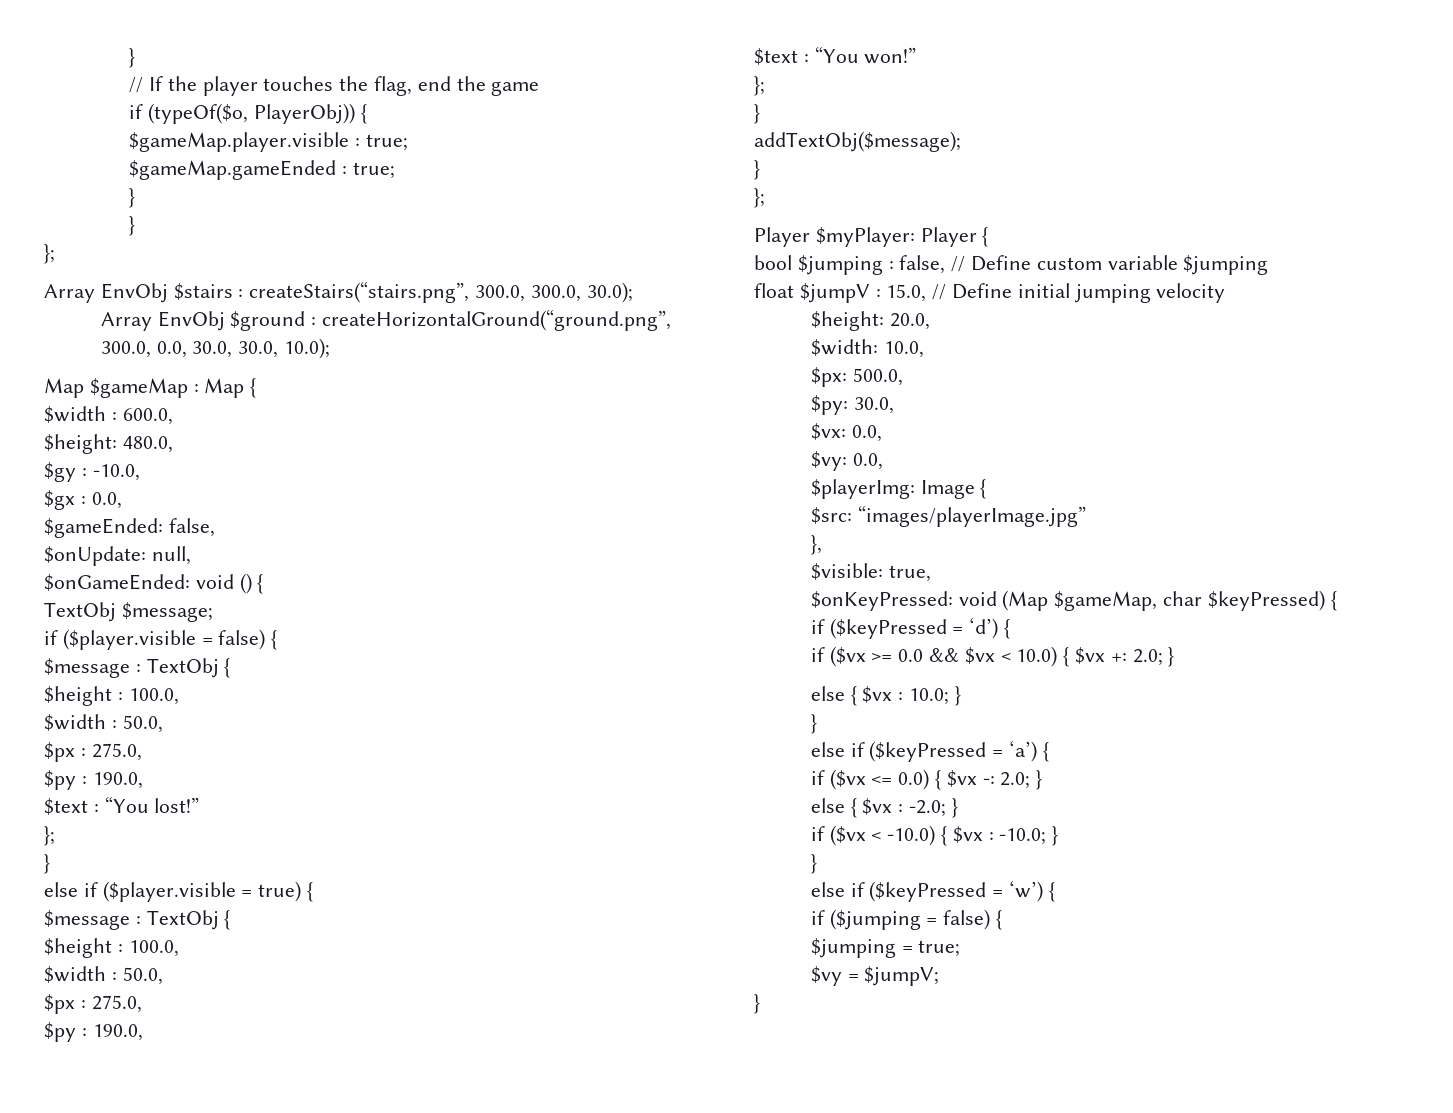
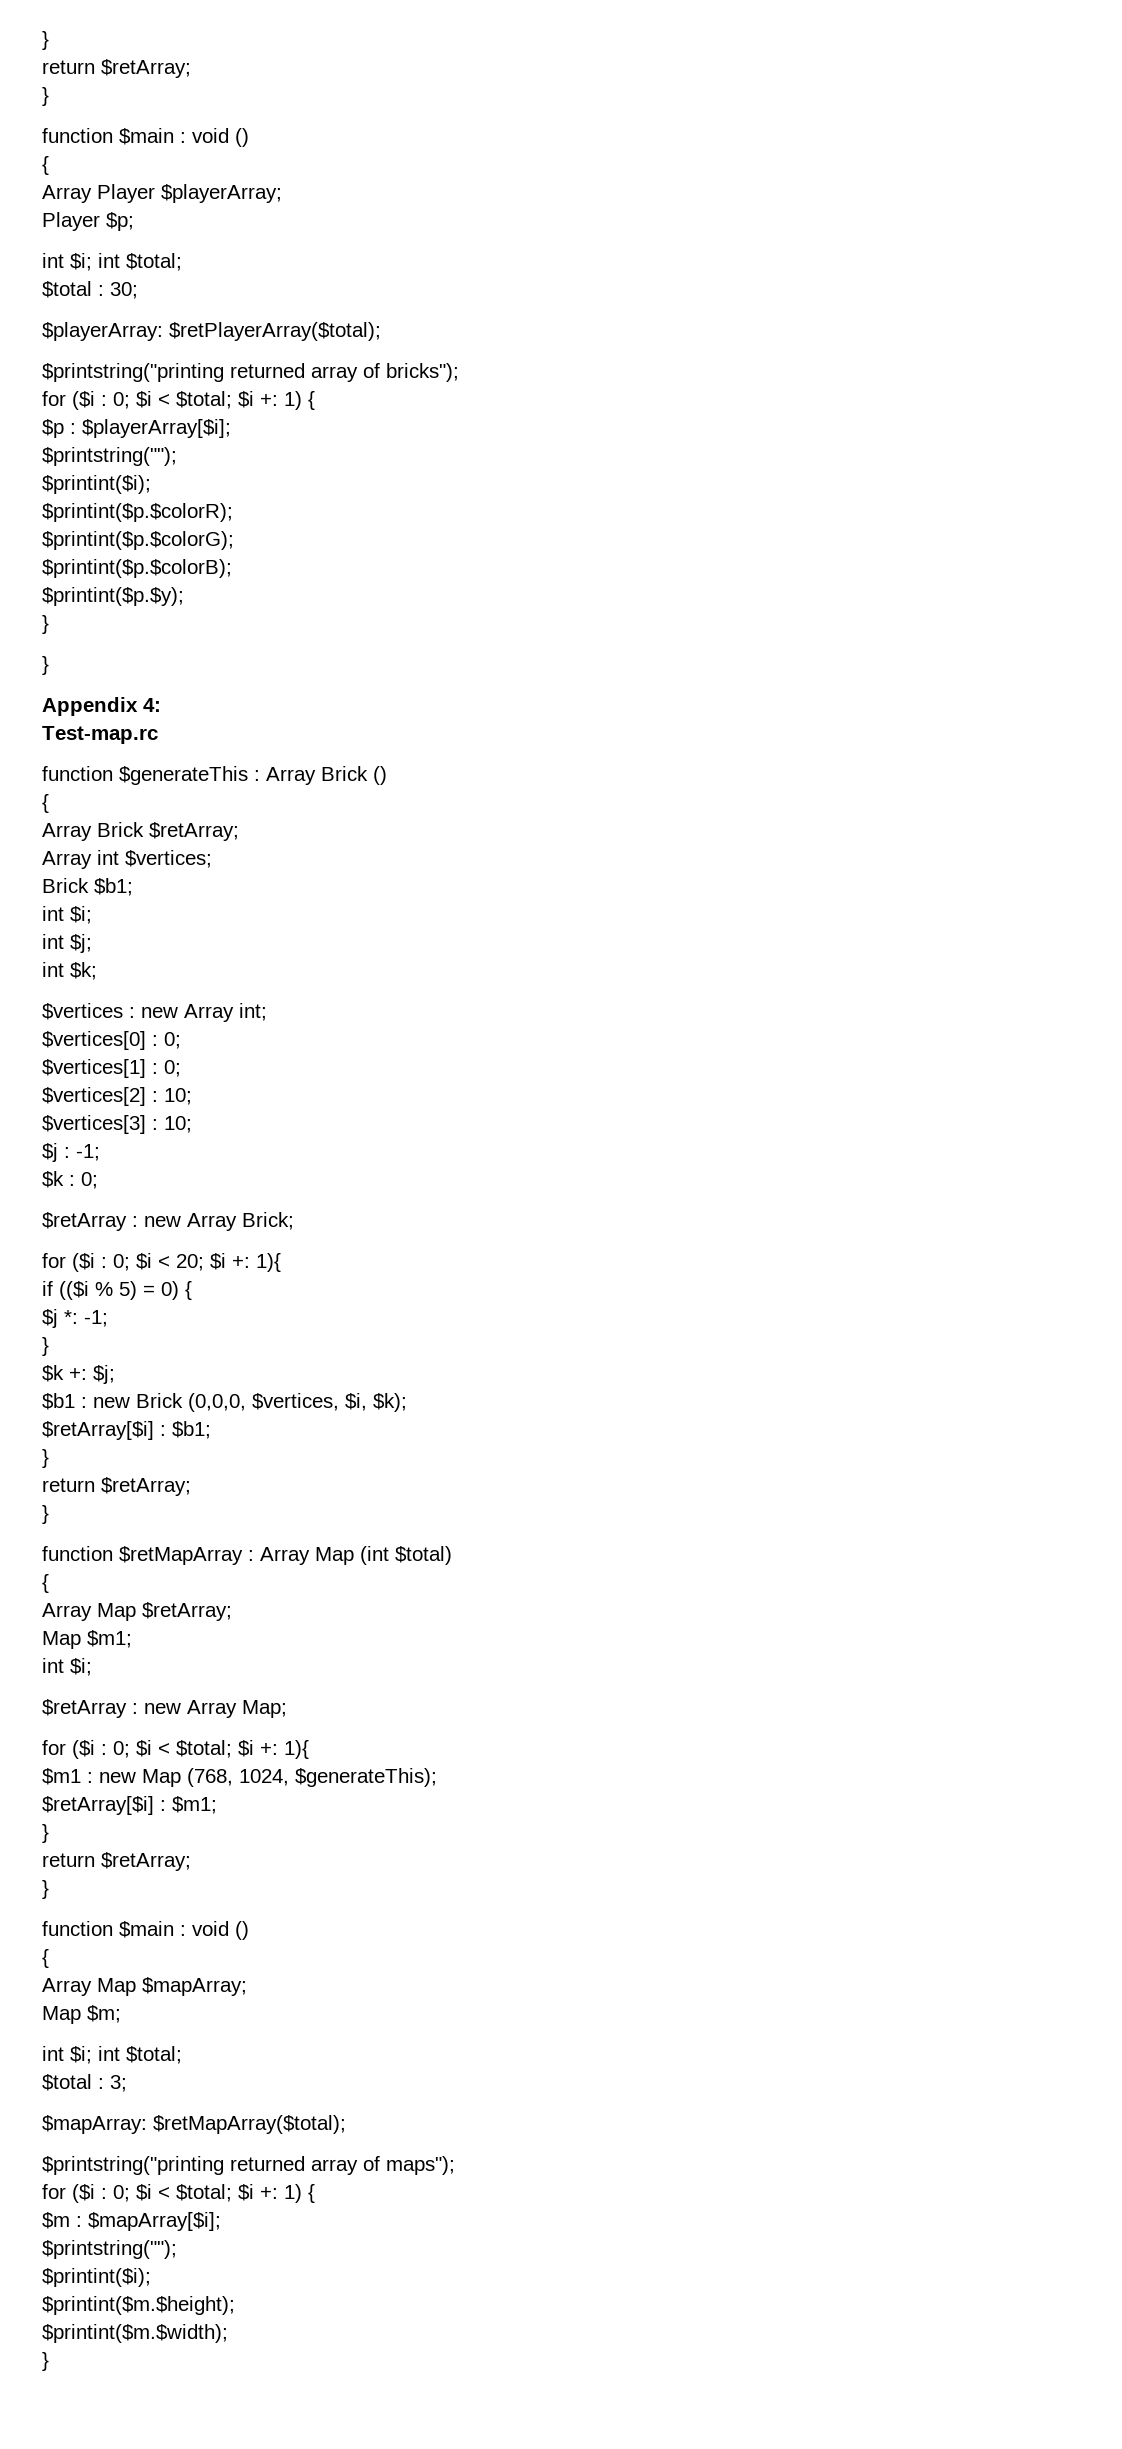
[129,48,136,68] [129,76,540,96] [129,103,367,124] [129,132,408,152] [129,160,395,180] [129,188,136,208] [129,216,136,236] [44,244,55,264] [44,281,633,303] [100,309,671,331] [100,338,330,359] [44,378,257,398] [44,406,173,425] [44,434,173,454] [44,462,140,482] [44,490,122,510] [44,518,215,538] [44,546,191,566] [44,573,264,594] [44,602,213,622] [44,629,278,650] [44,658,231,678] [44,686,179,706] [44,714,163,733] [44,742,142,762] [44,770,143,790] [44,796,200,815] [44,826,55,846] [44,854,50,874] [44,881,314,902] [44,910,231,930] [44,938,179,958] [44,966,163,985] [44,994,142,1014] [44,1022,143,1042] [754,46,917,65] [754,76,765,96] [754,104,760,124] [754,131,961,152] [754,160,760,180] [754,188,765,208] [754,227,989,247] [754,255,1269,275] [754,283,1226,303] [810,311,930,331] [810,339,924,358] [810,367,903,387] [810,395,894,415] [810,423,882,442] [810,451,883,471] [810,479,987,499] [810,505,1086,527] [810,535,822,555] [810,563,931,582] [810,590,1337,611] [810,617,1010,639] [810,646,1175,667] [810,686,961,706] [810,714,817,734] [810,740,1049,762] [810,769,1043,790] [810,798,958,818] [810,825,1059,846] [810,854,817,874] [810,880,1055,902] [810,909,1002,930] [810,938,961,958] [810,966,940,986] } // // If the player touches the flag, end the game // if (typeOf($o, PlayerObj)) { // $gameMap.player.visible : true; // $gameMap.gameEnded : true; // } // } // }; // Array EnvObj $stairs : createStairs(“stairs.png”, 300.0, 300.0, 30.0); // Array EnvObj $ground : createHorizontalGround(“ground.png”, 300.0, 0.0, 30.0, 30.0, 10.0); // Map $gameMap : Map { // $width : 600.0, // $height: 480.0, // $gy : -10.0, // $gx : 0.0, // $gameEnded: false, // $onUpdate: null, // $onGameEnded: void () { // TextObj $message; // if ($player.visible = false) { // $message : TextObj { // $height : 100.0, // $width : 50.0, // $px : 275.0, // $py : 190.0, // $text : “You lost!” // }; // } // else if ($player.visible = true) { // $message : TextObj { // $height : 100.0, // $width : 50.0, // $px : 275.0, // $py : 190.0, // $text : “You won!” // }; // } // addTextObj($message); // } // }; // Player $myPlayer: Player { // bool $jumping : false, // Define custom variable $jumping // float $jumpV : 15.0, // Define initial jumping velocity // $height: 20.0, // $width: 10.0, // $px: 500.0, // $py: 30.0, // $vx: 0.0, // $vy: 0.0, // $playerImg: Image { // $src: “images/playerImage.jpg” // }, // $visible: true, // $onKeyPressed: void (Map $gameMap, char $keyPressed) { // if ($keyPressed = ‘d’) { // if ($vx >= 0.0 && $vx < 10.0) { $vx +: 2.0; } // else { $vx : 10.0; } // } // else if ($keyPressed = ‘a’) { // if ($vx <= 0.0) { $vx -: 2.0; } // else { $vx : -2.0; } // if ($vx < -10.0) { $vx : -10.0; } // } // else if ($keyPressed = ‘w’) { // if ($jumping = false) { // $jumping = true; // $vy = $jumpV; -> [42,31,49,50] [42,59,191,78] [42,87,49,106] [42,128,249,147] [42,156,49,175] [42,184,282,203] [42,212,134,231] [42,253,182,271] [42,281,138,299] [42,322,381,341] [42,363,459,382] [42,391,315,410] [42,419,231,438] [42,447,177,466] [42,475,151,494] [42,503,233,522] [42,531,234,550] [42,559,232,578] [42,587,184,606] [42,615,49,634] [42,656,49,675] [42,697,161,716] [42,726,158,744] [42,766,387,785] [42,794,49,813] [42,822,239,841] [42,850,212,869] [42,878,133,896] [42,906,92,924] [42,934,92,953] [42,962,97,980] [42,1003,267,1022] [42,1031,181,1050] [42,1059,181,1078] [42,1087,192,1106] [42,1115,192,1134] [42,1143,100,1162] [42,1171,98,1189] [42,1212,294,1231] [42,1253,281,1272] [42,1281,192,1300] [42,1309,108,1328] [42,1337,49,1356] [42,1365,115,1384] [42,1393,407,1412] [42,1421,211,1440] [42,1449,49,1468] [42,1477,191,1496] [42,1505,49,1524] [42,1546,452,1565] [42,1574,49,1593] [42,1602,232,1621] [42,1630,132,1649] [42,1658,92,1676] [42,1699,287,1718] [42,1740,309,1759] [42,1768,437,1787] [42,1796,217,1815] [42,1824,49,1843] [42,1852,191,1871] [42,1880,49,1899] [42,1921,249,1940] [42,1949,49,1968] [42,1977,247,1996] [42,2005,121,2024] [42,2046,182,2064] [42,2074,127,2092] [42,2115,346,2134] [42,2156,455,2175] [42,2184,315,2203] [42,2212,221,2231] [42,2240,177,2259] [42,2268,151,2287] [42,2296,235,2315] [42,2324,228,2343] } // return $retArray; // } // function $main : void () // { // Array Player $playerArray; // Player $p; // int $i; int $total; // $total : 30; // $playerArray: $retPlayerArray($total); // $printstring("printing returned array of bricks"); // for ($i : 0; $i < $total; $i +: 1) { // $p : $playerArray[$i]; // $printstring(""); // $printint($i); // $printint($p.$colorR); // $printint($p.$colorG); // $printint($p.$colorB); // $printint($p.$y); // } // } // Appendix 4: // Test-map.rc // function $generateThis : Array Brick () // { // Array Brick $retArray; // Array int $vertices; // Brick $b1; // int $i; // int $j; // int $k; // $vertices : new Array int; // $vertices[0] : 0; // $vertices[1] : 0; // $vertices[2] : 10; // $vertices[3] : 10; // $j : -1; // $k : 0; // $retArray : new Array Brick; // for ($i : 0; $i < 20; $i +: 1){ // if (($i % 5) = 0) { // $j *: -1; // } // $k +: $j; // $b1 : new Brick (0,0,0, $vertices, $i, $k); // $retArray[$i] : $b1; // } // return $retArray; // } // function $retMapArray : Array Map (int $total) // { // Array Map $retArray; // Map $m1; // int $i; // $retArray : new Array Map; // for ($i : 0; $i < $total; $i +: 1){ // $m1 : new Map (768, 1024, $generateThis); // $retArray[$i] : $m1; // } // return $retArray; // } // function $main : void () // { // Array Map $mapArray; // Map $m; // int $i; int $total; // $total : 3; // $mapArray: $retMapArray($total); // $printstring("printing returned array of maps"); // for ($i : 0; $i < $total; $i +: 1) { // $m : $mapArray[$i]; // $printstring(""); // $printint($i); // $printint($m.$height); // $printint($m.$width);

